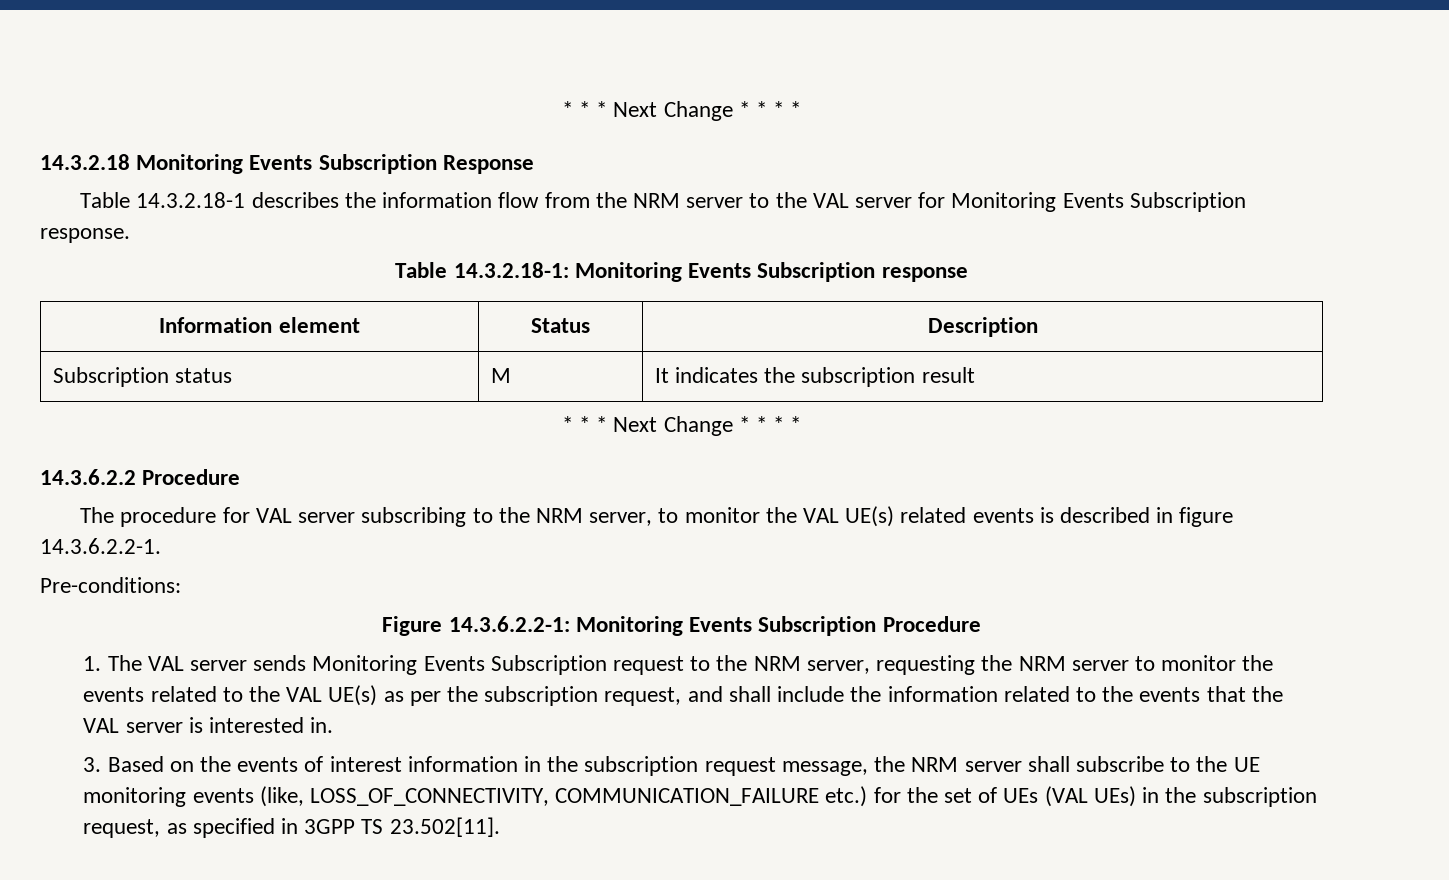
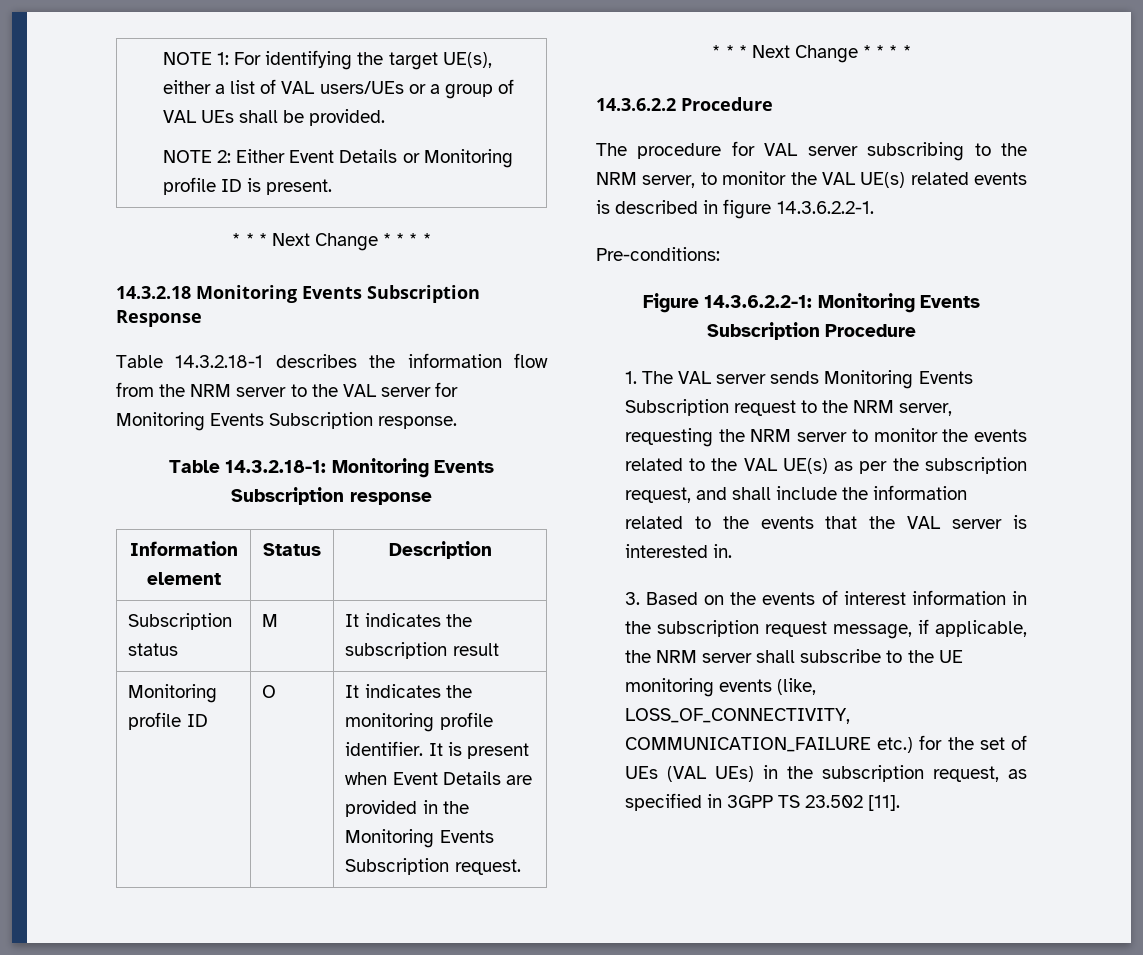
(561, 109) none -> [162,50,492,70] [162,79,515,99] [162,109,386,126] [162,149,513,168] [162,177,333,195] NOTE 1: For identifying the target UE(s), either a list of VAL users/UEs or a group of VAL UEs shall be provided. // NOTE 2: Either Event Details or Monitoring profile ID is present. //
(975, 375) none -> [128,684,218,703] [128,712,208,730] [262,685,277,698] [345,684,472,698] [345,712,493,732] [345,741,529,759] [345,771,532,785] [345,800,469,817] [345,829,494,848] [345,858,521,875] // Monitoring profile ID | O | It indicates the monitoring profile identifier. It is present when Event Details are provided in the Monitoring Events Subscription request.
(868, 768) none -> [917,619,1027,637] if applicable,
[389,817,500,837] 23.502[11]. -> [805,795,901,811] 23.502 [11].

